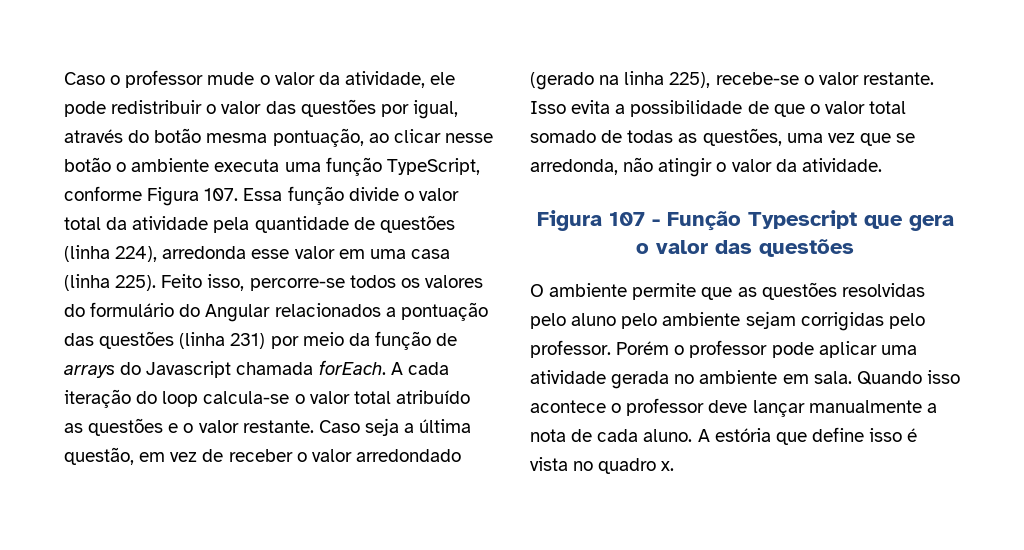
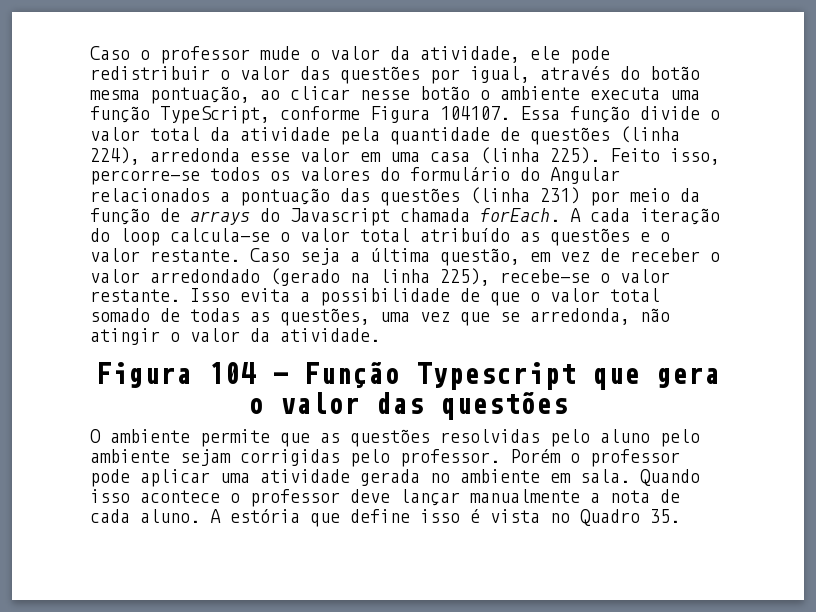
[204,188,239,201] 107. -> [440,106,510,120] 104107.
[608,212,645,226] 107 -> [208,362,256,384] 104
[598,458,675,474] quadro x. -> [580,509,680,526] Quadro 35.

